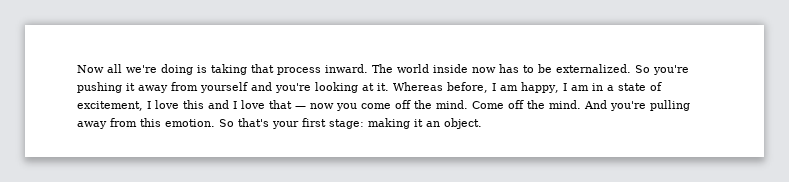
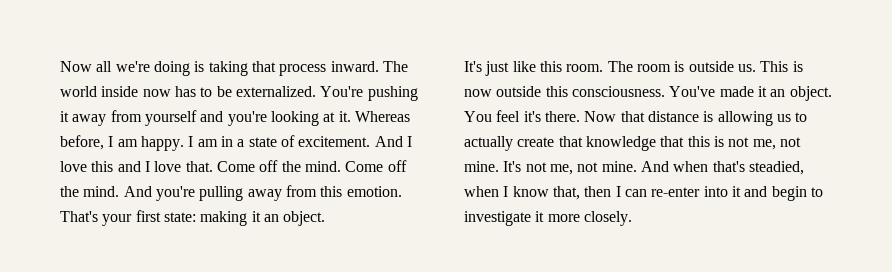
[635,65,689,75] So you're -> [320,86,364,97] You're
[521,82,559,93] happy, -> [140,136,184,151] happy.
[77,101,143,111] excitement, -> [298,136,403,147] excitement. And
[269,100,391,111] that — now you come -> [185,161,255,172] that. Come
[219,118,269,127] So that's -> [60,211,98,222] That's
[329,119,364,129] stage: -> [163,212,196,222] state:
(482, 123) none -> [464,61,803,76] [464,86,832,101] [464,110,808,126] [464,136,801,151] [464,161,804,175] [464,186,823,201] [464,211,632,226] // It's just like this room. The room is outside us. This is now outside this consciousness. You've made it an object. You feel it's there. Now that distance is allowing us to actually create that knowledge that this is not me, not mine. It's not me, not mine. And when that's steadied, when I know that, then I can re-enter into it and begin to investigate it more closely.

